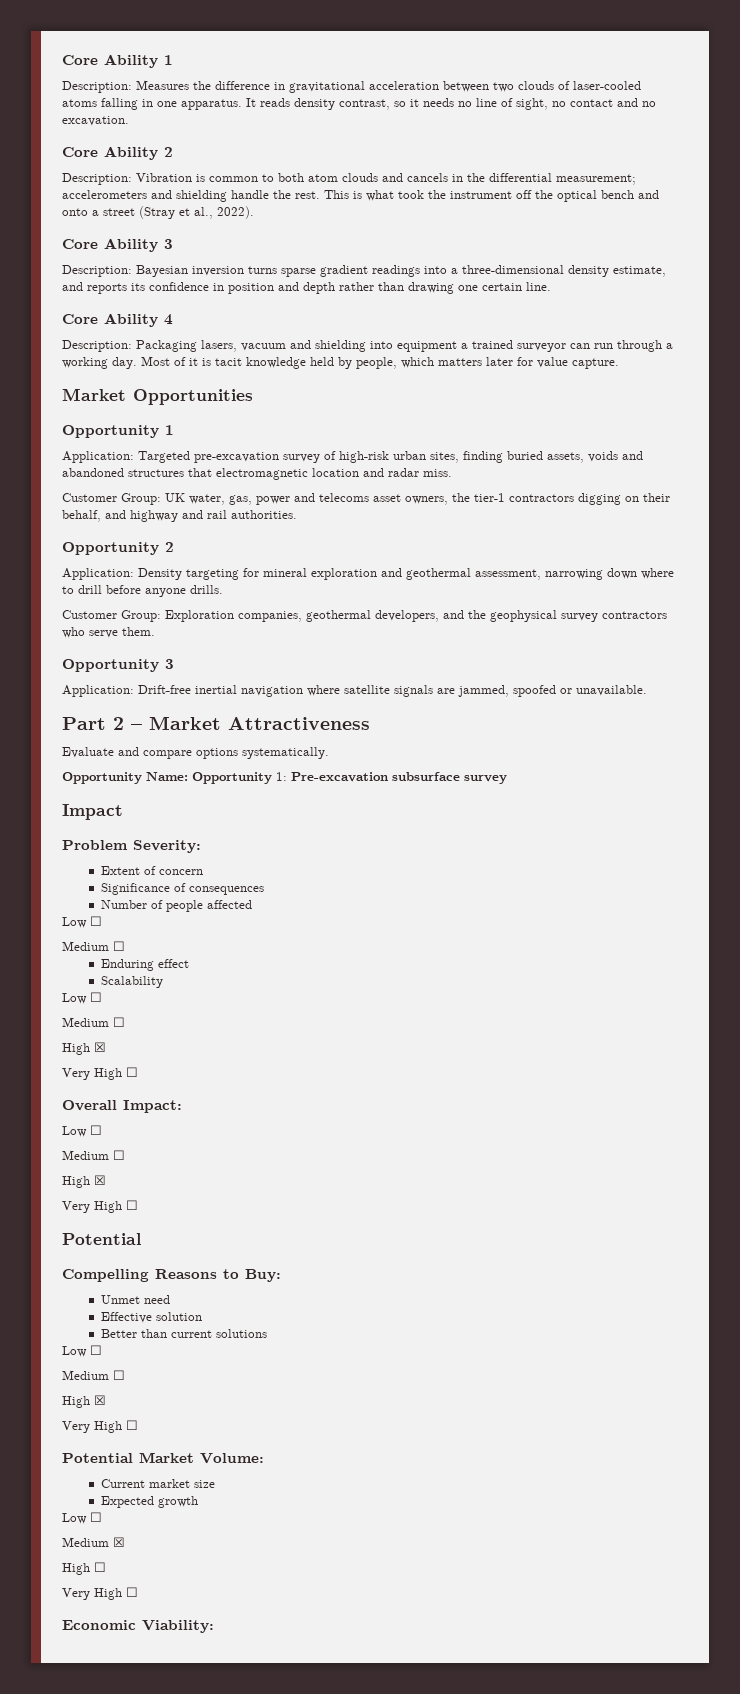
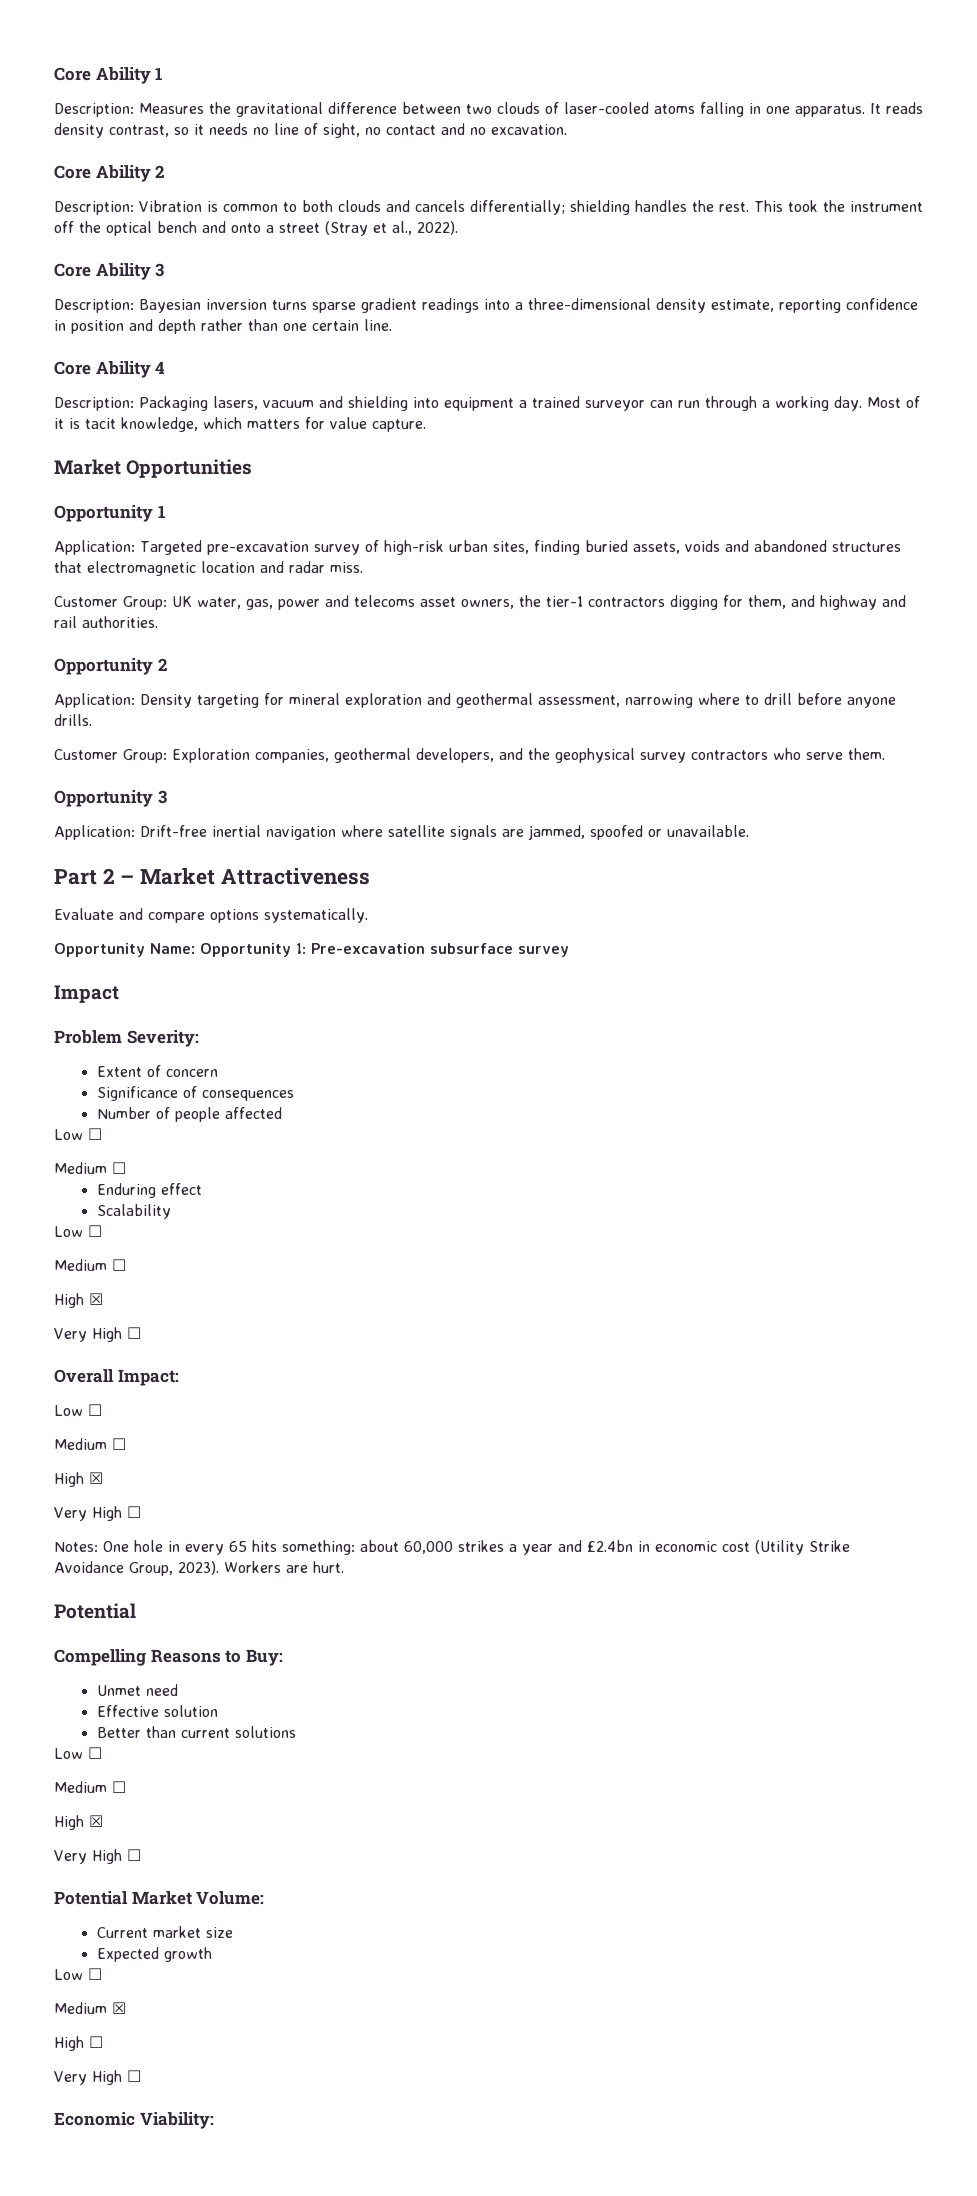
[215,81,439,93] difference in gravitational acceleration -> [236,102,397,117] gravitational difference
[308,174,338,182] atom -> (333, 206) none
[452,173,636,185] [62,190,269,202] in the differential measurement; accelerometers and shielding handle -> [470,200,687,215] differentially; shielding handles
[353,190,394,201] is what -> (783, 206) none
[62,282,145,294] and reports its -> [779,299,841,313] reporting
[408,282,454,294] drawing -> (278, 325) none
[246,357,397,369] knowledge held by people, -> [121,417,198,432] knowledge,
[486,357,513,366] later -> (300, 424) none
[625,493,670,502] [62,510,101,522] on their behalf, -> [723,595,786,609] for them,
[607,568,637,579] down -> (693, 701) none
(138, 1205) none -> [54,1540,850,1555] [54,1561,344,1576] // Notes: One hole in every 65 hits something: about 60,000 strikes a year and £2.4bn in economic cost (Utility Strike Avoidance Group, 2023). Workers are hurt.

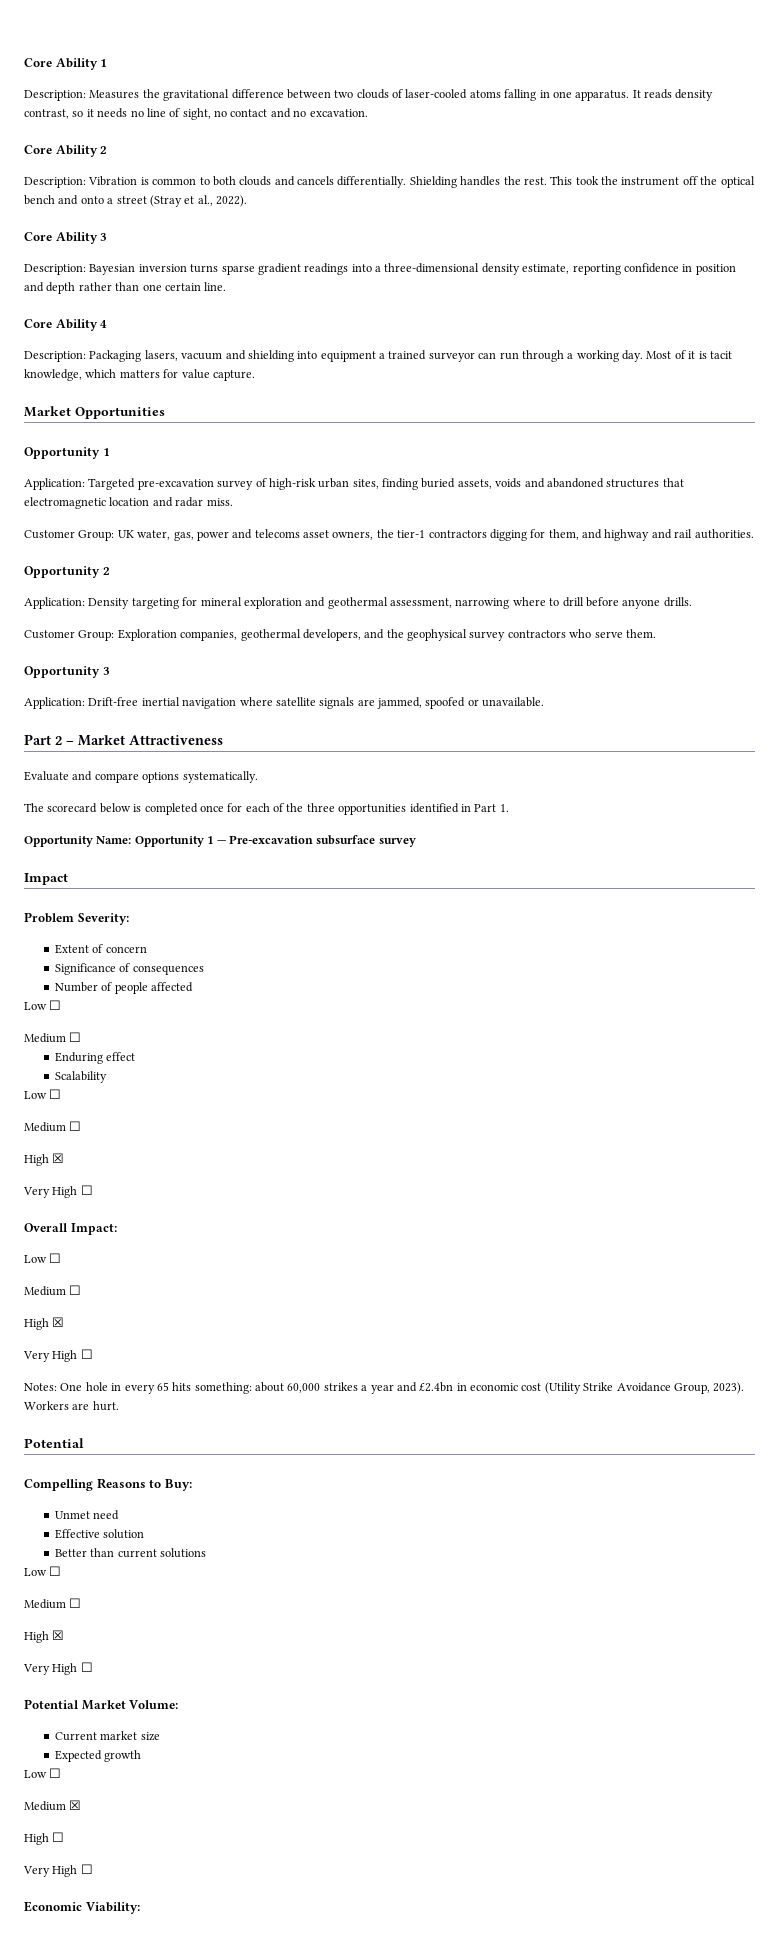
[470,200,630,215] differentially; shielding -> [337,176,457,188] differentially. Shielding
(368, 915) none -> [24,803,509,815] // The scorecard below is completed once for each of the three opportunities identified in Part 1.
[296,943,306,954] 1: -> [207,836,226,844] 1 —

